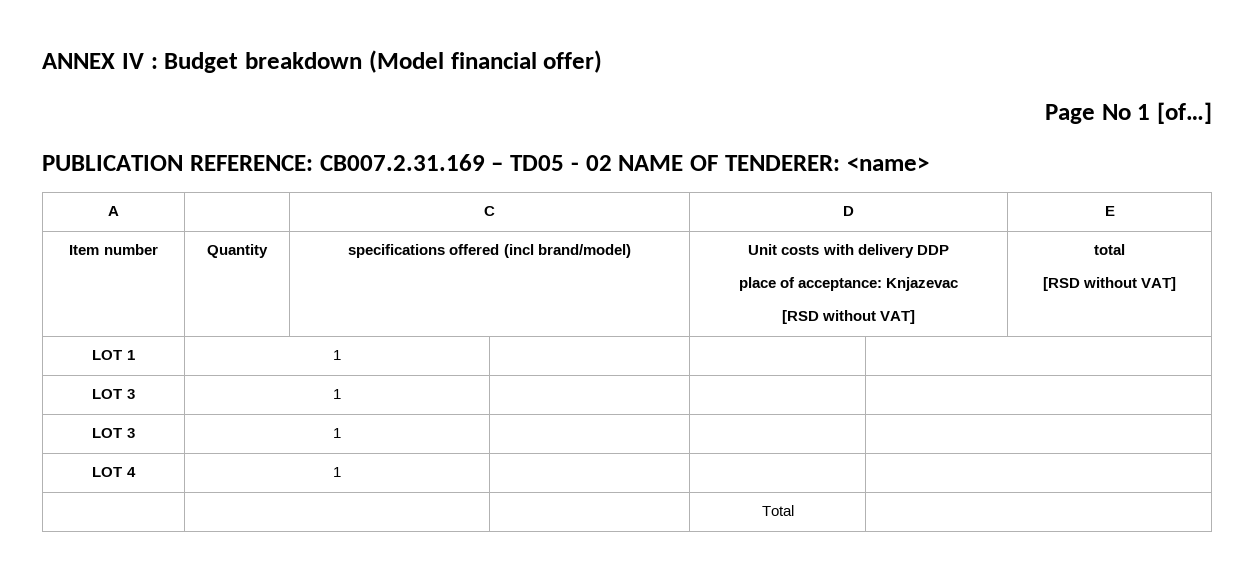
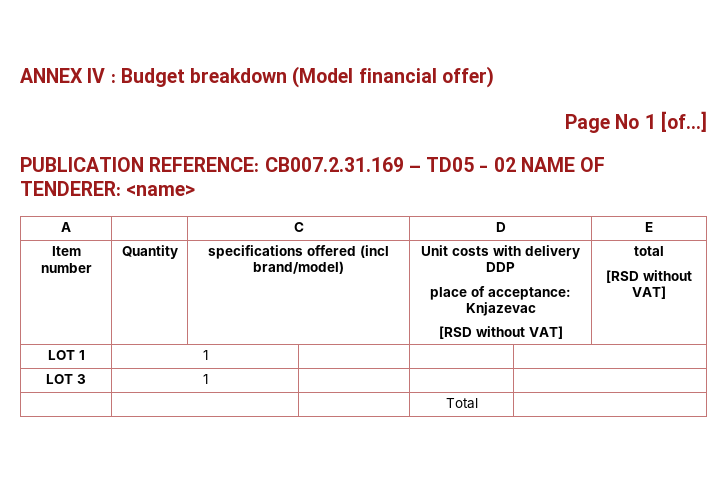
[92,428,135,438] [333,428,341,438] [92,467,136,477] [333,467,341,477] // LOT 3 | 1 | | | // LOT 4 | 1 | | | -> (208, 379) none

